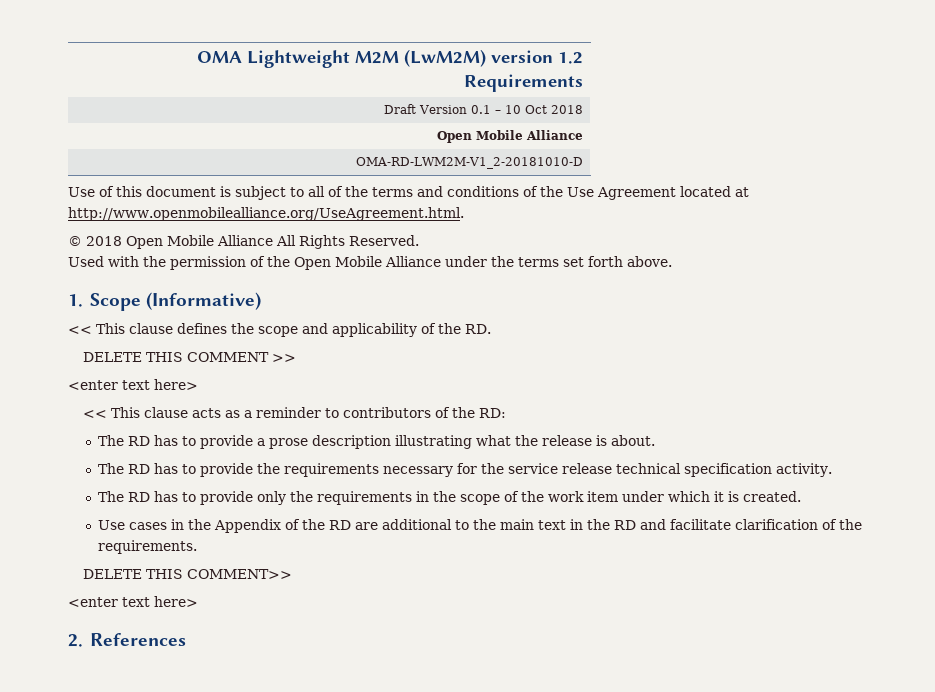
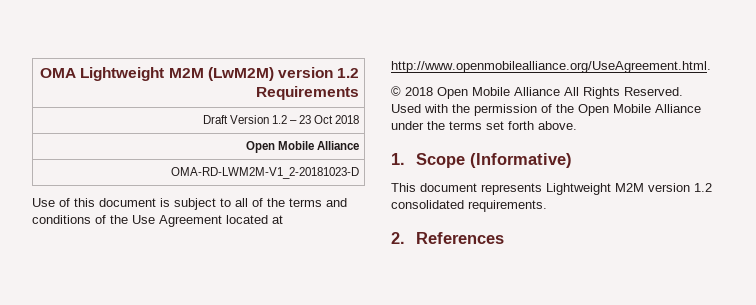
[470,105,521,114] 0.1 – 10 -> [271,115,312,124] 1.2 – 23
[355,157,583,169] OMA-RD-LWM2M-V1_2-20181010-D -> [171,167,360,179] OMA-RD-LWM2M-V1_2-20181023-D
[68,323,491,337] [83,352,297,362] [68,379,198,390] [83,407,507,418] [97,435,655,449] [97,463,832,477] [97,491,801,505] [97,519,862,533] [97,540,197,554] [83,569,293,579] [68,596,198,607] << This clause defines the scope and applicability of the RD. // DELETE THIS COMMENT >> // <enter text here> // << This clause acts as a reminder to contributors of the RD: // The RD has to provide a prose description illustrating what the release is about. // The RD has to provide the requirements necessary for the service release technical specification activity. // The RD has to provide only the requirements in the scope of the work item under which it is created. // Use cases in the Appendix of the RD are additional to the main text in the RD and facilitate clarification of the requirements. // DELETE THIS COMMENT>> // <enter text here> -> [391,183,712,195] [391,200,547,212] This document represents Lightweight M2M version 1.2 consolidated requirements.

